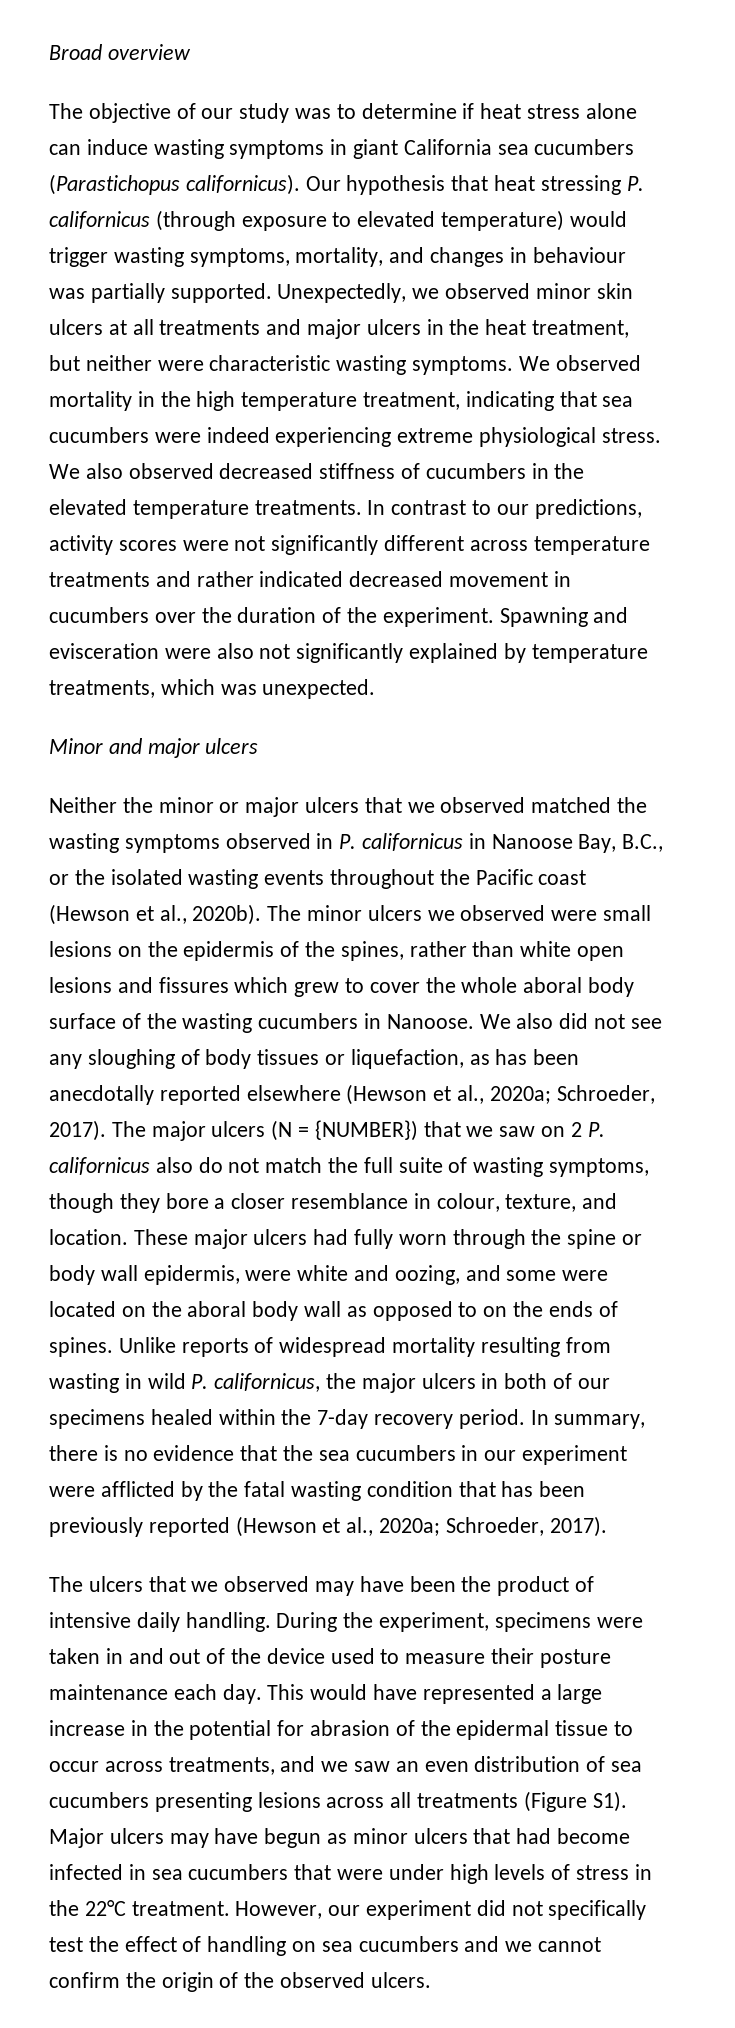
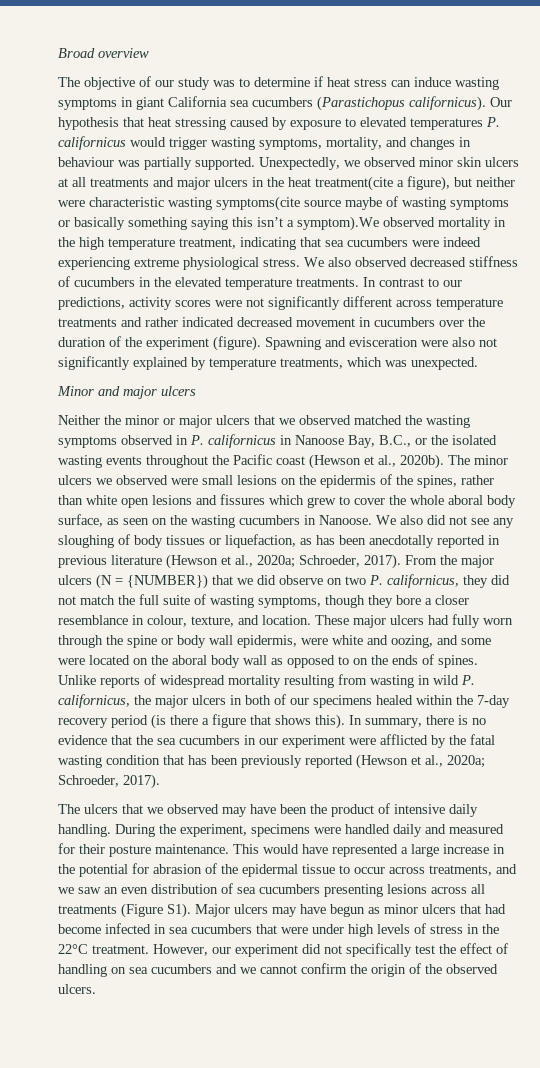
[585,103,637,119] alone -> (387, 82) none
[626,176,644,191] [49,210,565,231] P. californicus (through exposure to elevated temperature) -> [230,117,500,130] [58,136,126,150] caused by exposure to elevated temperatures P. californicus
[532,320,630,338] treatment, -> [315,176,450,191] treatment(cite a figure),
[412,356,550,375] symptoms. We -> [216,196,509,211] [58,216,379,231] symptoms(cite source maybe of wasting symptoms or basically something saying this isn’t a symptom).We
[382,607,494,627] experiment. -> [146,336,261,351] experiment (figure).
[49,1013,141,1029] surface of -> [58,514,167,527] surface, as seen on
[246,1084,655,1105] [49,1120,146,1141] elsewhere (Hewson et al., 2020a; Schroeder, 2017). The -> [488,535,500,545] [58,554,457,569] in previous literature (Hewson et al., 2020a; Schroeder, 2017). From the
[499,1122,605,1137] [49,1157,223,1175] saw on 2 P. californicus also do -> [257,574,510,588] did observe on two P. californicus, they did
[458,1409,525,1429] period. -> [111,714,345,729] period (is there a figure that shows this).
[49,1648,611,1668] [49,1684,262,1704] taken in and out of the device used to measure their posture maintenance each day. -> [345,824,504,837] [58,843,229,857] handled daily and measured for their posture maintenance.

